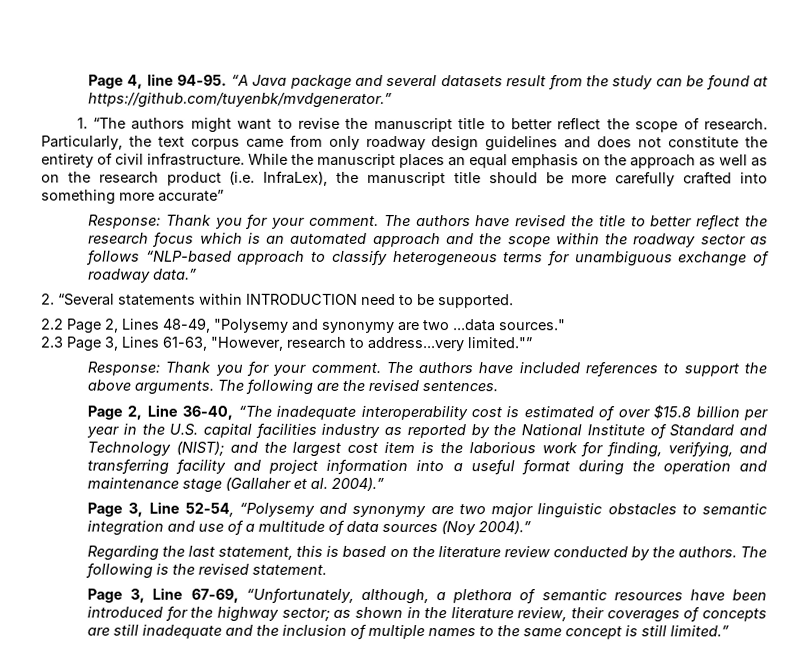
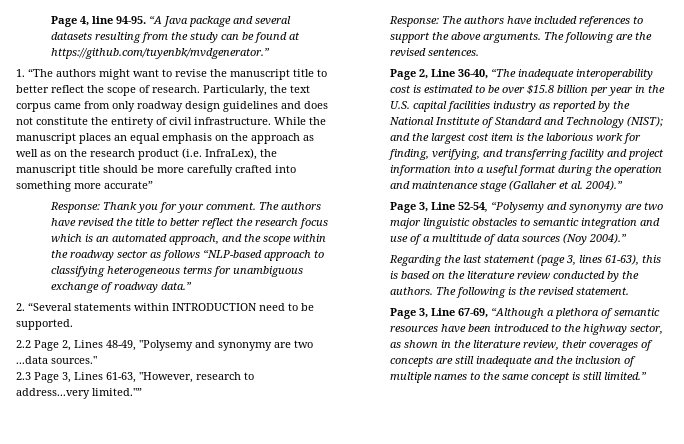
[506,75,547,87] result -> [95,32,142,43] resulting
[372,232,441,248] approach -> [169,234,220,245] approach,
[331,249,388,266] classify -> [51,266,106,277] classifying
[165,360,381,377] Thank you for your comment. -> (440, 21) none
[598,405,616,422] of -> [475,85,501,93] to be
[218,546,294,560] statement, -> [484,254,640,266] statement (page 3, lines 61-63),
[245,587,429,605] “Unfortunately, although, -> [491,307,545,319] “Although
[164,605,188,622] for -> [551,324,562,332] to
[281,607,330,621] sector; -> [630,324,664,335] sector,

